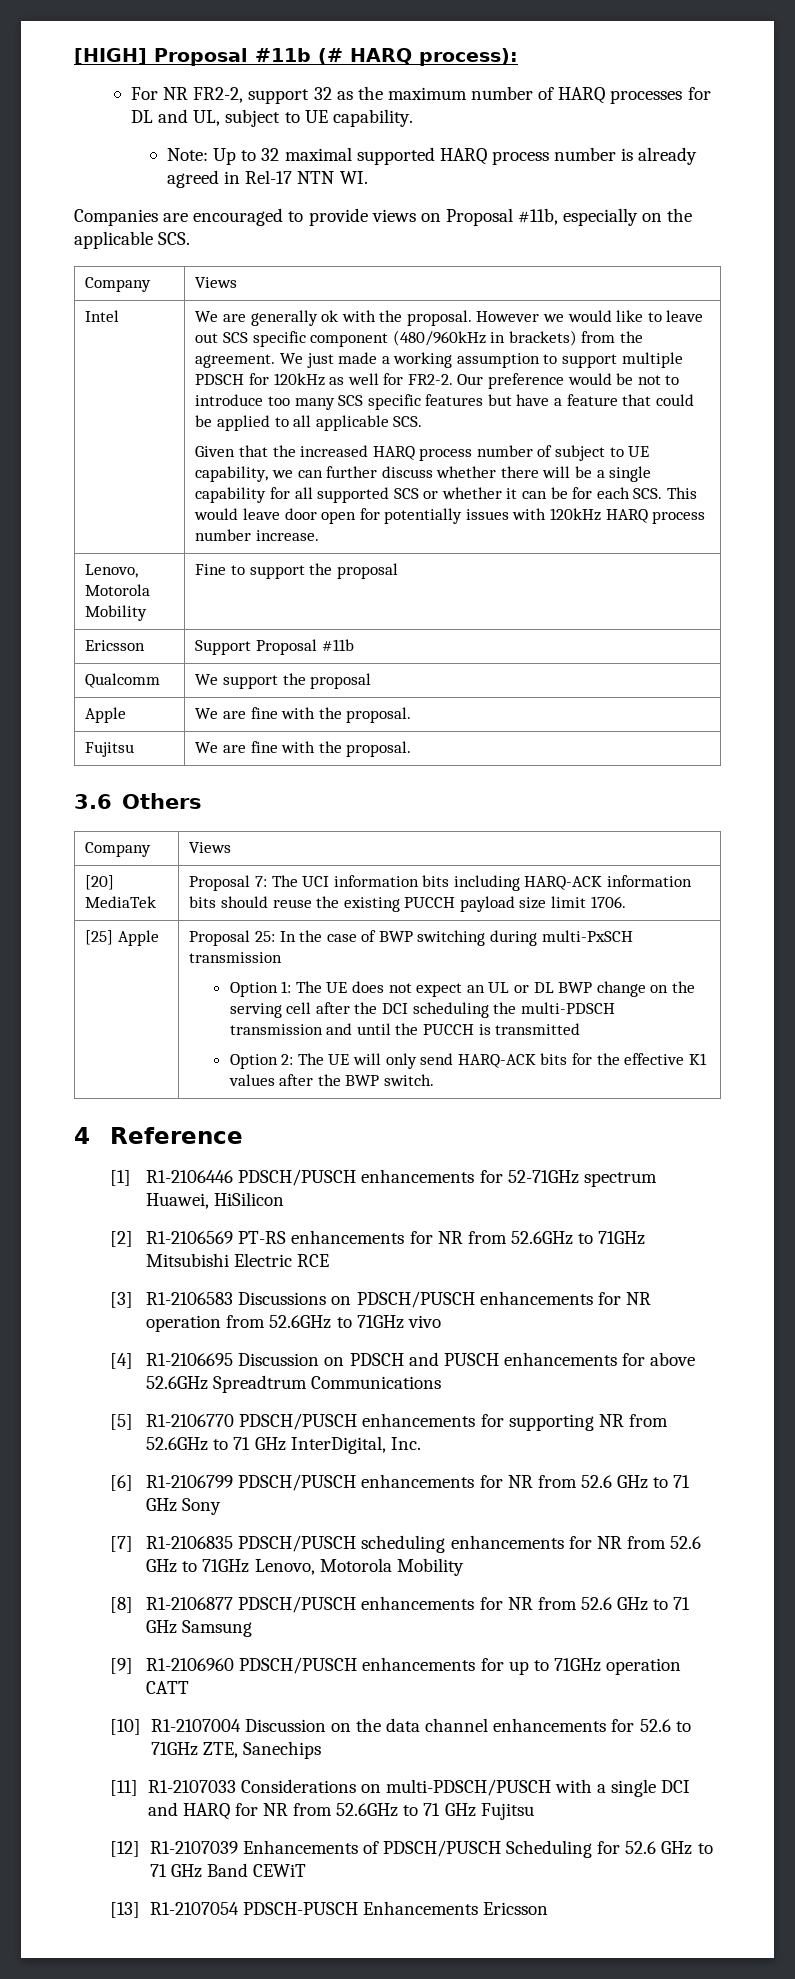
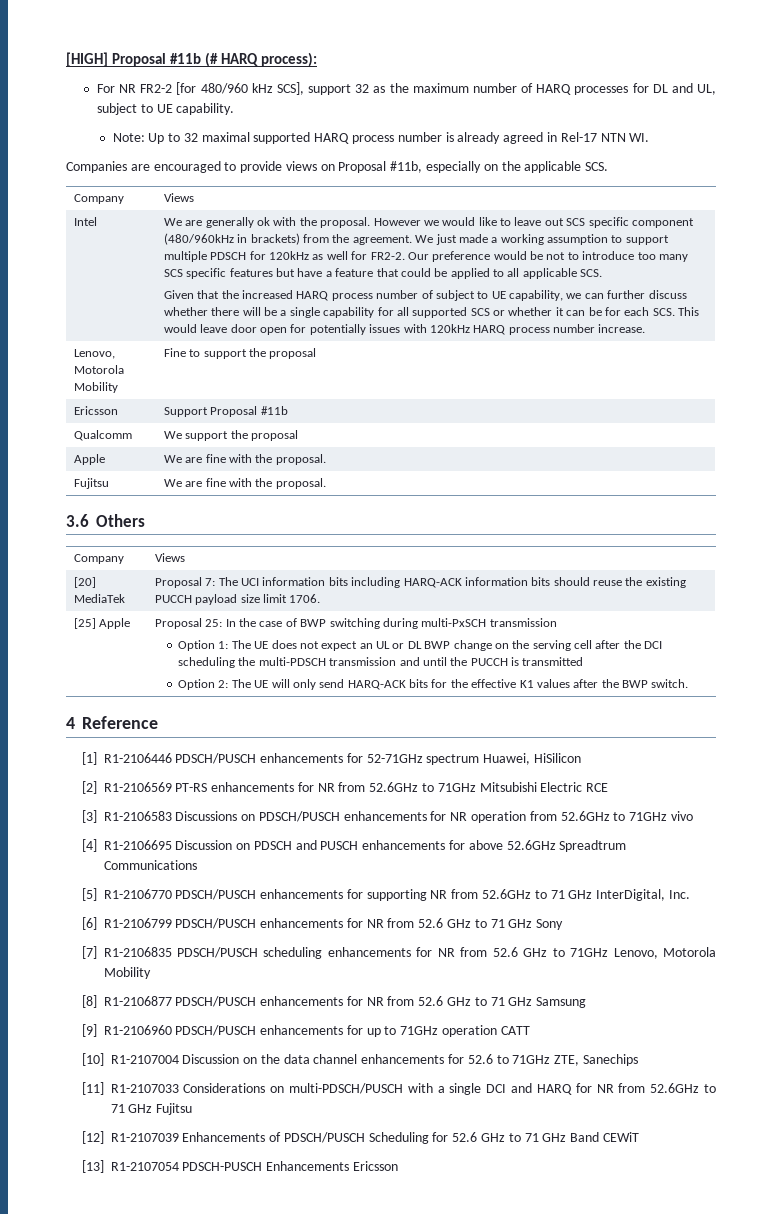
[193,87,244,103] FR2-2, -> [140,82,304,95] FR2-2 [for 480/960 kHz SCS],

